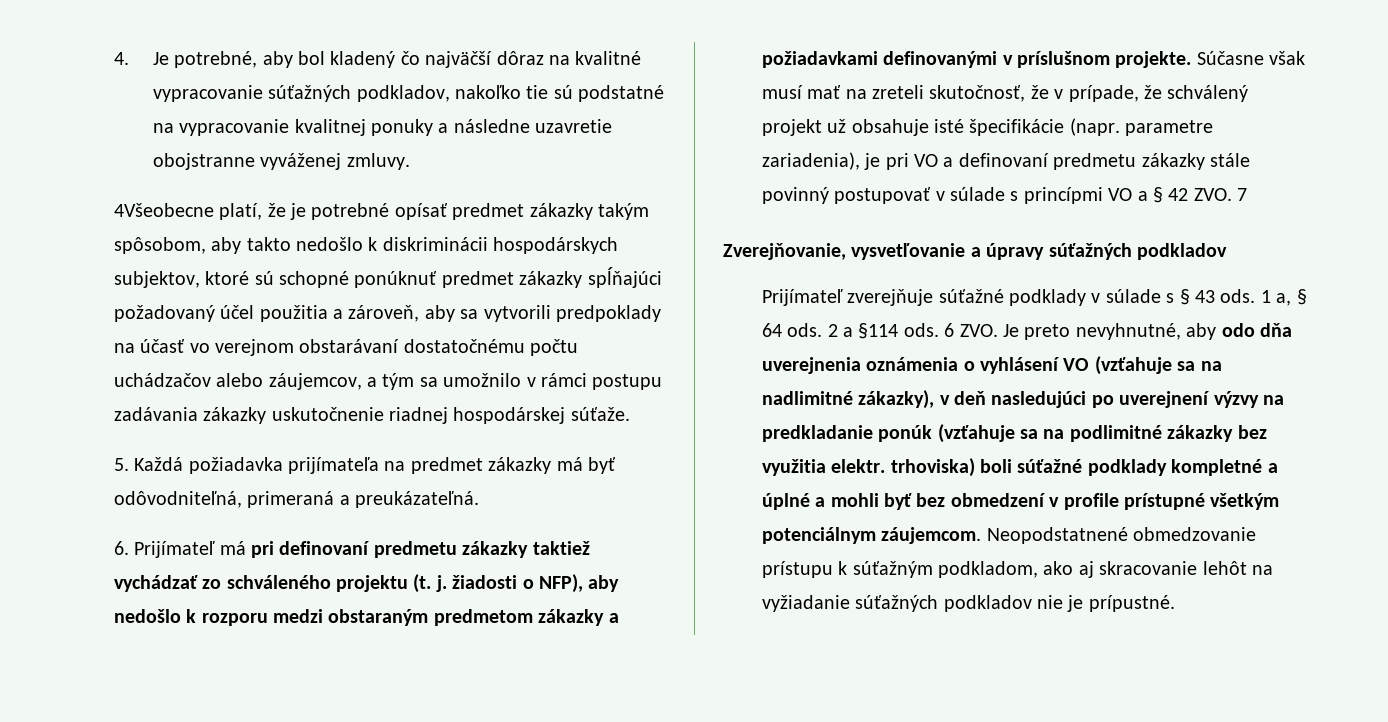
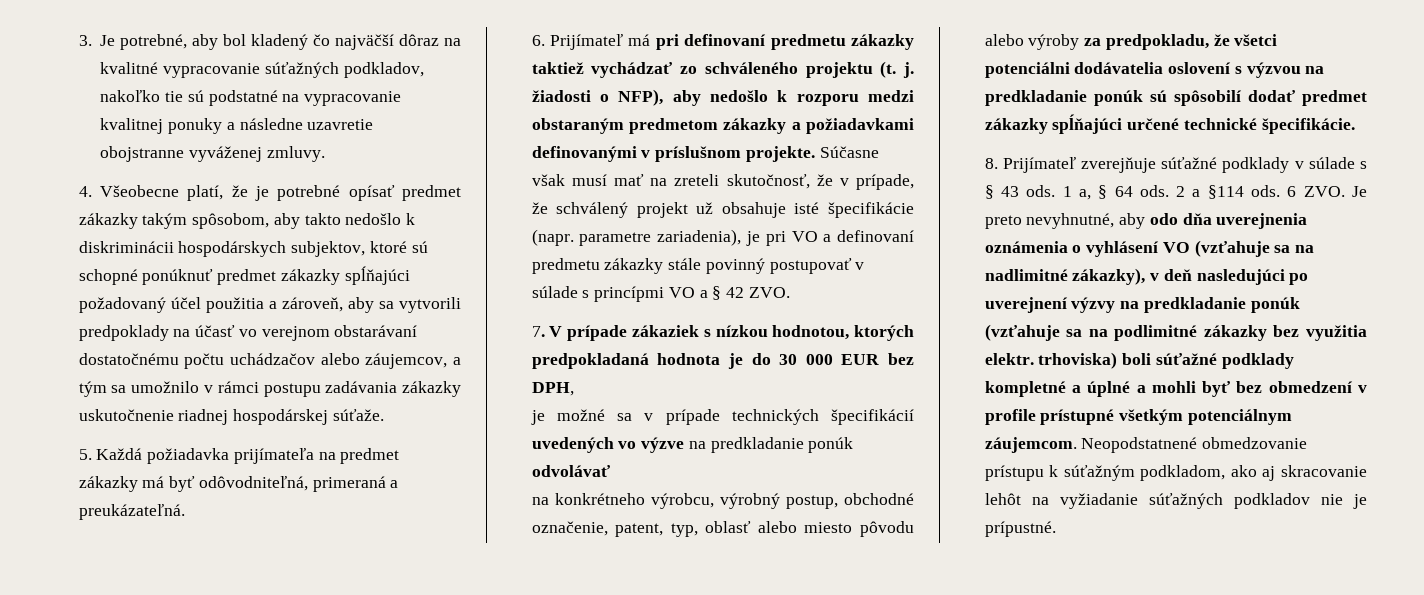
[113,52,129,65] 4. -> [78,35,92,46] 3.
[113,203,214,217] 4Všeobecne -> [78,185,180,197] 4. Všeobecne
[1237,188,1248,201] [723,243,1227,260] 7 // Zverejňovanie, vysvetľovanie a úpravy súťažných podkladov // -> [531,325,914,341] [531,353,914,369] [531,382,574,396] [530,409,914,425] [531,437,854,453] [531,465,610,477] [531,493,914,509] [531,521,914,537] [984,34,1278,50] [984,62,1325,78] [984,90,1367,106] [984,114,1355,134] [984,158,998,169] // 7. V prípade zákaziek s nízkou hodnotou, ktorých predpokladaná hodnota je do 30 000 EUR bez DPH, // je možné sa v prípade technických špecifikácií uvedených vo výzve na predkladanie ponúk odvolávať // na konkrétneho výrobcu, výrobný postup, obchodné označenie, patent, typ, oblasť alebo miesto pôvodu alebo výroby za predpokladu, že všetci potenciálni dodávatelia oslovení s výzvou na predkladanie ponúk sú spôsobilí dodať predmet zákazky spĺňajúci určené technické špecifikácie. // 8.

